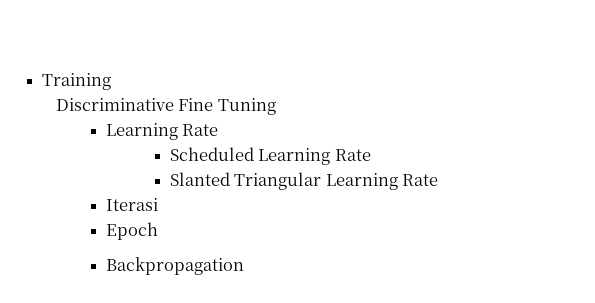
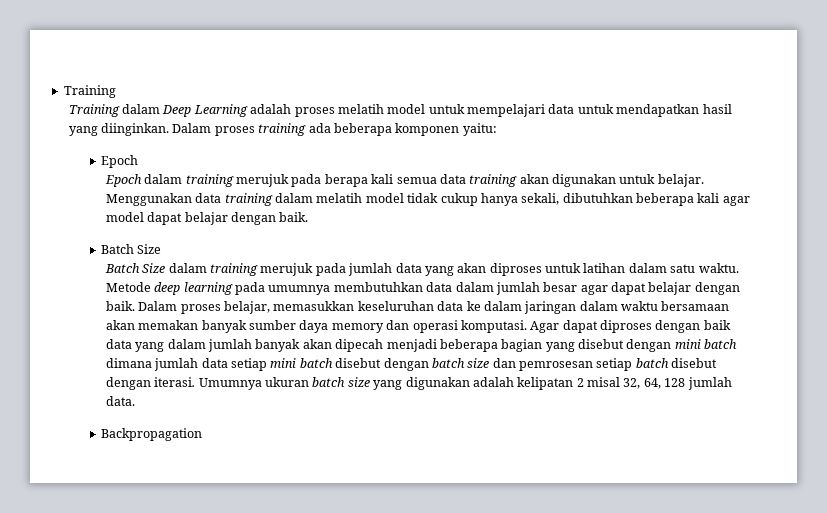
[55,98,276,115] [106,123,219,140] [169,147,371,165] [169,172,439,190] [106,198,159,211] [106,222,159,240] Discriminative Fine Tuning // Learning Rate // Scheduled Learning Rate // Slanted Triangular Learning Rate // Iterasi // Epoch -> [68,104,732,117] [68,123,497,136] [101,155,139,168] [104,174,704,187] [105,193,750,206] [105,212,309,225] [101,244,162,254] [104,263,739,276] [105,282,740,295] [105,301,730,314] [105,320,731,333] [105,339,738,352] [105,358,718,371] [105,377,732,390] [105,396,135,406] Training dalam Deep Learning adalah proses melatih model untuk mempelajari data untuk mendapatkan hasil yang diinginkan. Dalam proses training ada beberapa komponen yaitu: // Epoch // Epoch dalam training merujuk pada berapa kali semua data training akan digunakan untuk belajar. Menggunakan data training dalam melatih model tidak cukup hanya sekali, dibutuhkan beberapa kali agar model dapat belajar dengan baik. // Batch Size // Batch Size dalam training merujuk pada jumlah data yang akan diproses untuk latihan dalam satu waktu. Metode deep learning pada umumnya membutuhkan data dalam jumlah besar agar dapat belajar dengan baik. Dalam proses belajar, memasukkan keseluruhan data ke dalam jaringan dalam waktu bersamaan akan memakan banyak sumber daya memory dan operasi komputasi. Agar dapat diproses dengan baik data yang dalam jumlah banyak akan dipecah menjadi beberapa bagian yang disebut dengan mini batch dimana jumlah data setiap mini batch disebut dengan batch size dan pemrosesan setiap batch disebut dengan iterasi. Umumnya ukuran batch size yang digunakan adalah kelipatan 2 misal 32, 64, 128 jumlah data.

